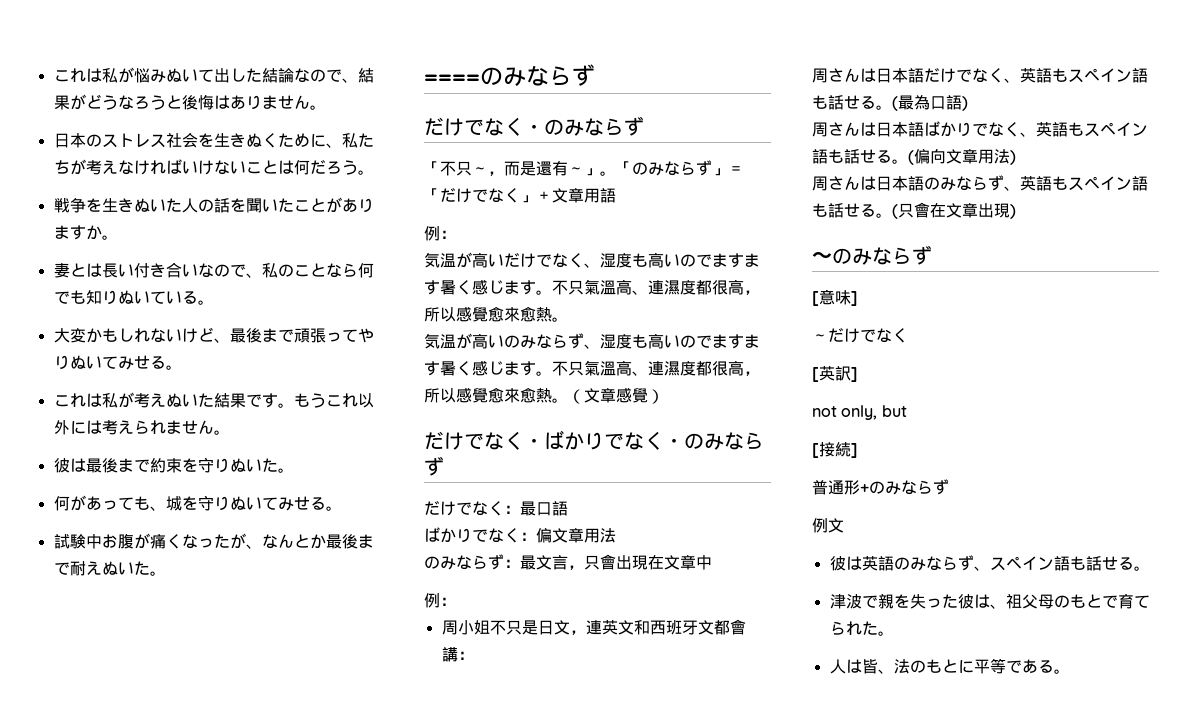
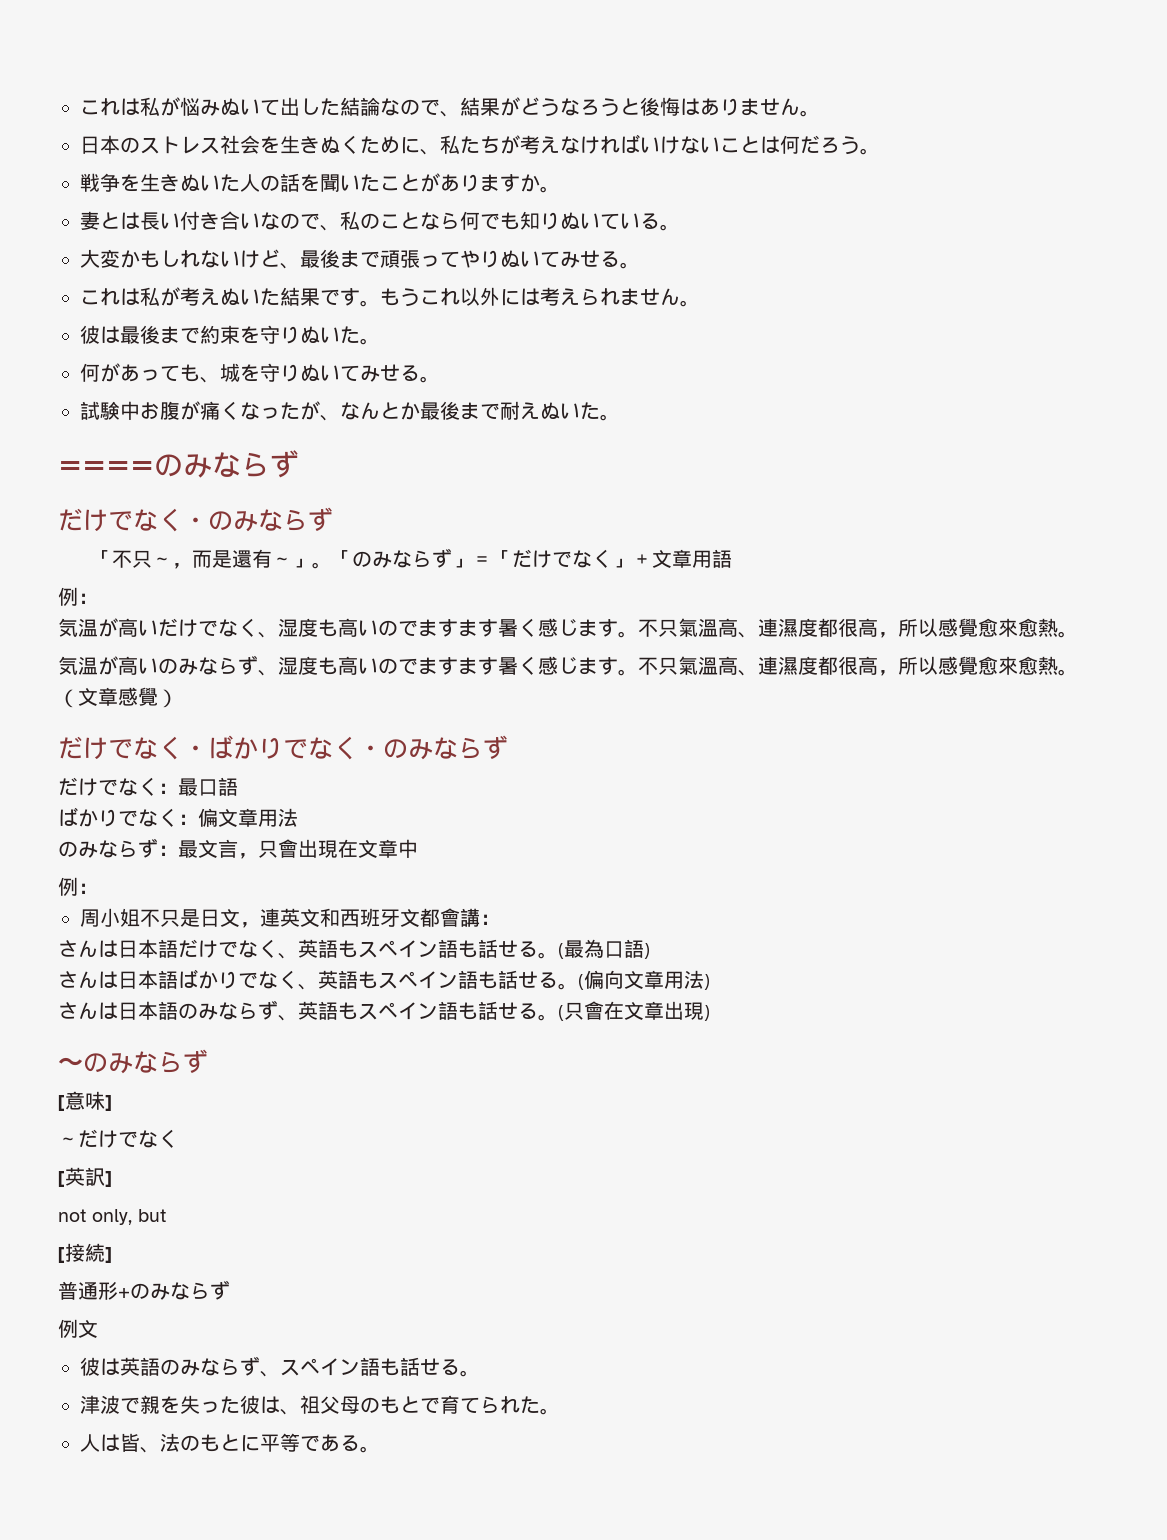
[812,68,828,83] 周 -> (500, 919) none
[812,122,828,137] 周 -> (650, 951) none
[812,176,828,191] 周 -> (710, 982) none

